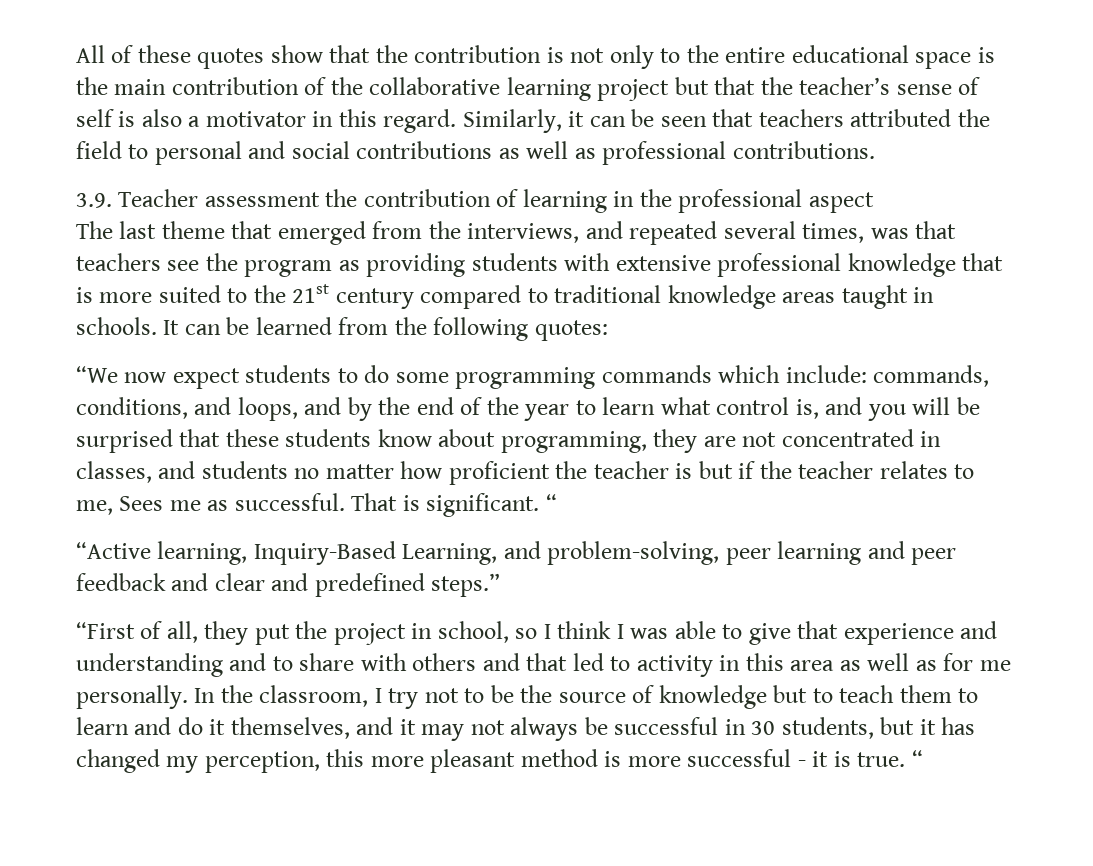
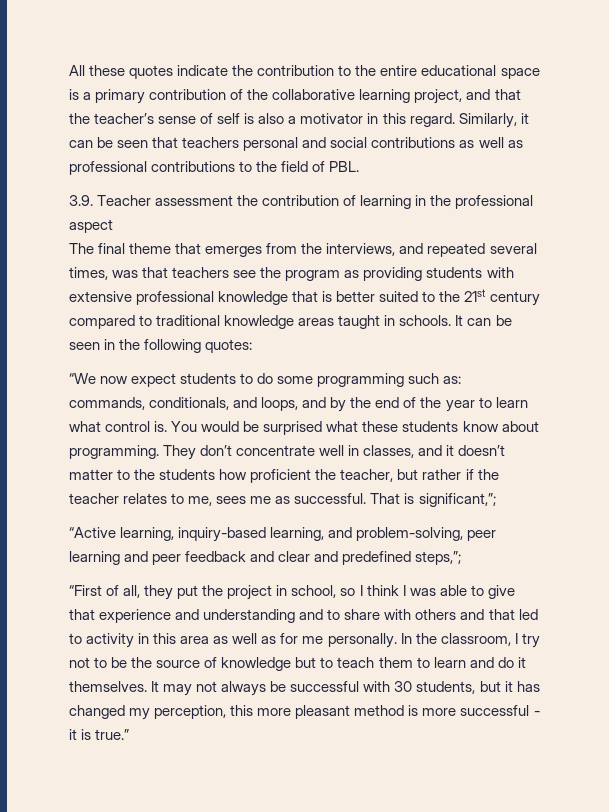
[111,45,134,63] of -> (85, 70) none
[270,45,654,69] show that the contribution is not only -> [177,65,335,76] indicate the contribution
[76,77,167,95] the main -> [83,89,146,104] a primary
[597,77,709,101] project but -> [414,89,491,104] project, and
[850,109,990,127] [76,141,149,159] attributed the field to -> (240, 142) none
[732,141,875,159] contributions. -> [151,161,360,172] contributions to the field of PBL.
[119,221,157,239] last -> [98,243,126,254] final
[277,221,366,245] emerged -> [205,246,263,257] emerges
[99,292,153,303] more -> [336,291,376,302] better
[255,317,389,335] learned from -> [69,339,116,350] seen in
[601,365,990,387] [76,397,188,419] commands which include: commands, conditions, -> [408,373,462,384] [69,397,230,410] such as: commands, conditionals,
[795,397,951,421] is, and you will -> [154,421,240,432] is. You would
[179,429,221,447] that -> [326,421,359,432] what
[500,429,942,453] [76,461,733,485] programming, they are not concentrated in classes, and students no matter how proficient the teacher is but -> [69,445,506,460] [69,469,462,483] programming. They don’t concentrate well in classes, and it doesn’t matter to the students how proficient the teacher, but rather
[119,496,164,511] Sees -> [216,496,247,504] sees
[426,493,557,517] significant. “ -> [418,493,496,507] significant,”;
[253,541,498,565] Inquiry-Based Learning, -> [178,527,325,542] inquiry-based learning,
[431,573,501,597] steps.” -> [415,551,462,565] steps,”;
[230,717,416,739] themselves, and it -> [69,681,160,692] themselves. It
[724,719,746,735] in -> [363,681,391,692] with
[857,750,923,767] true. “ -> [95,729,130,740] true.”

